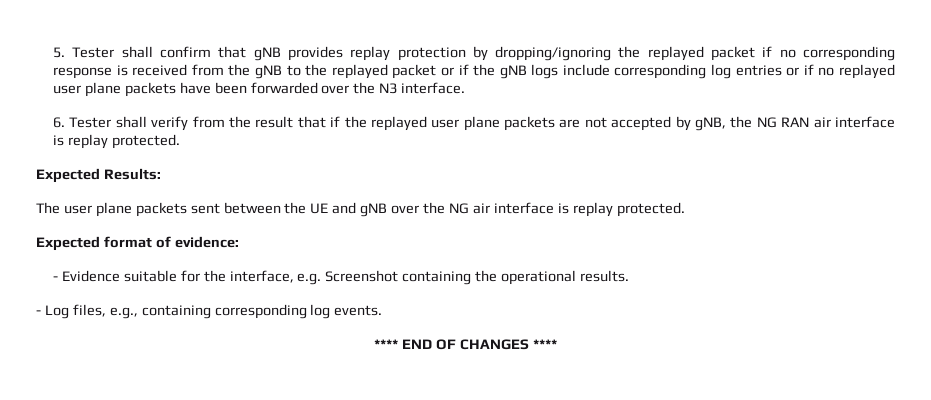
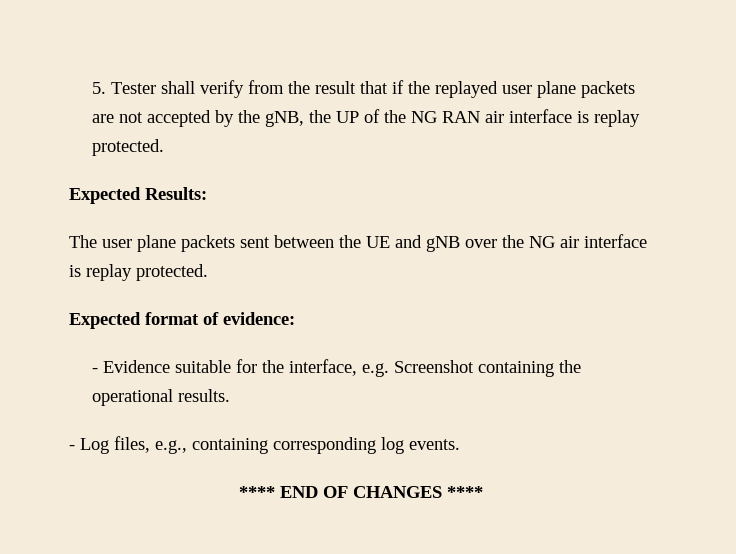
[159,46,895,61] [52,64,896,79] [52,82,466,97] [52,116,147,128] confirm that gNB provides replay protection by dropping/ignoring the replayed packet if no corresponding response is received from the gNB to the replayed packet or if the gNB logs include corresponding log entries or if no replayed user plane packets have been forwarded over the N3 interface. // 6. Tester shall -> (195, 87) none
(691, 123) none -> [237,110,260,123] the
(753, 122) none -> [335,109,406,123] UP of the

